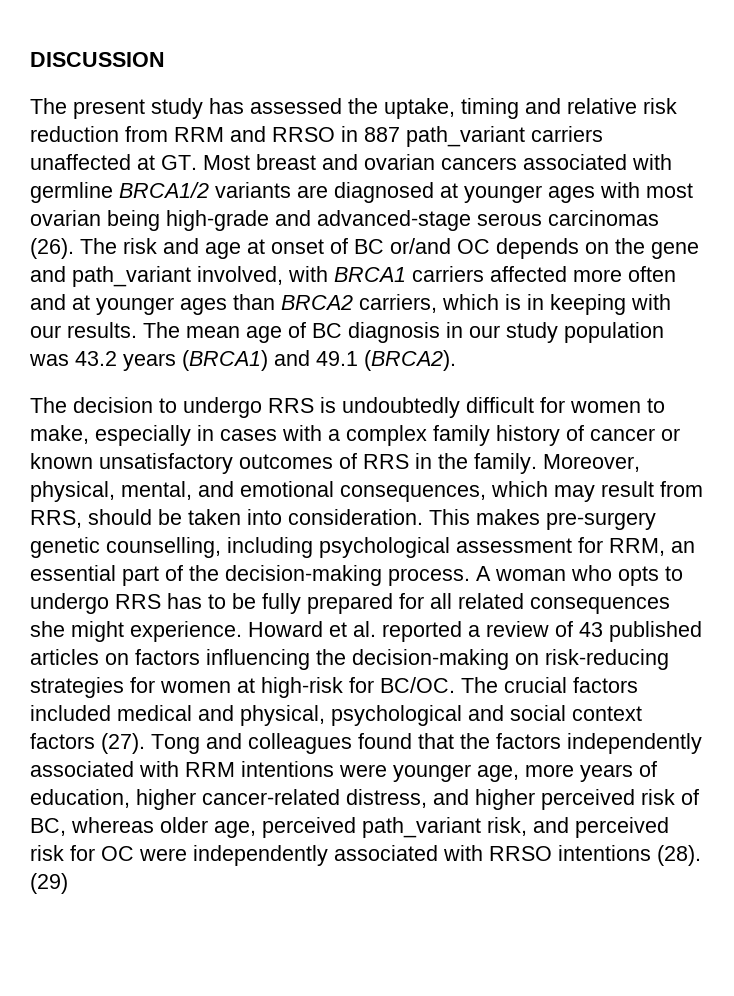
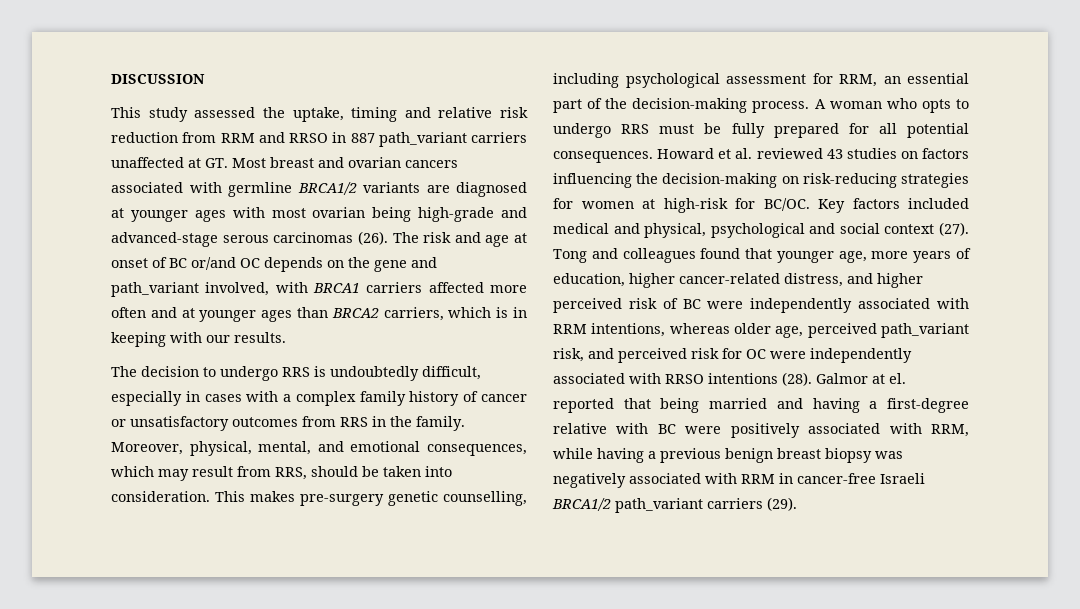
[30,98,244,119] The present study has -> [111,107,188,122] This study
[143,322,664,343] [29,350,456,371] The mean age of BC diagnosis in our study population was 43.2 years (BRCA1) and 49.1 (BRCA2). -> (286, 337) none
[466,397,665,413] [30,425,89,444] difficult for women to make, -> [422,366,481,380] difficult,
[30,453,93,469] known -> (126, 423) none
[339,453,357,469] of -> [302,416,336,427] from
[167,593,226,609] has to -> [659,124,695,134] must
[458,593,670,614] [30,621,702,642] [30,649,99,665] related consequences she might experience. Howard et al. reported a review of 43 published articles -> [907,123,969,138] [553,148,897,163] potential consequences. Howard et al. reviewed 43 studies
[461,677,567,693] The crucial -> [818,199,845,213] Key
[30,733,95,749] factors -> (935, 229) none
[460,733,702,754] [30,761,387,777] the factors independently associated with RRM intentions were -> (773, 253) none
[30,818,66,836] BC, -> [682,298,969,313] [553,323,666,337] BC were independently associated with RRM intentions,
[30,873,68,894] (29) -> [816,373,906,384] [553,398,969,413] [553,423,969,438] [553,448,903,463] [553,473,925,488] [552,497,797,513] Galmor at el. reported that being married and having a first-degree relative with BC were positively associated with RRM, while having a previous benign breast biopsy was negatively associated with RRM in cancer-free Israeli BRCA1/2 path_variant carriers (29).

